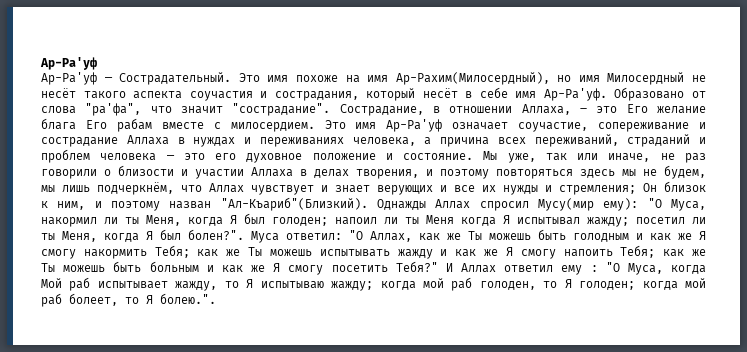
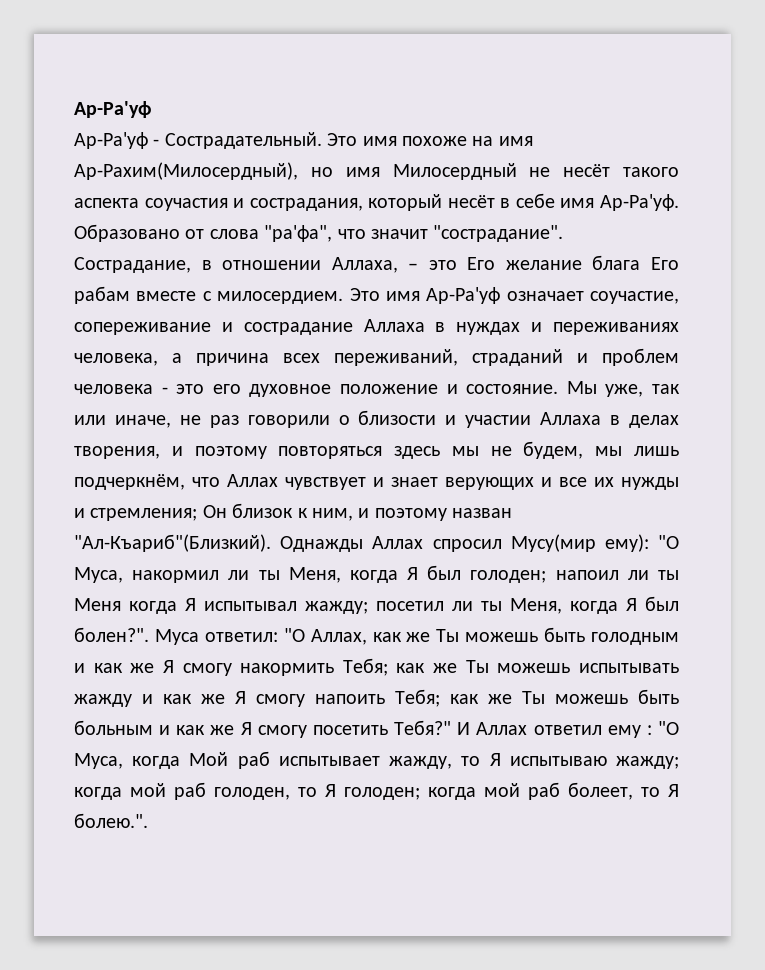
[104,77,113,82] — -> [153,139,160,146] -
[166,155,175,160] — -> [161,387,168,394] -

